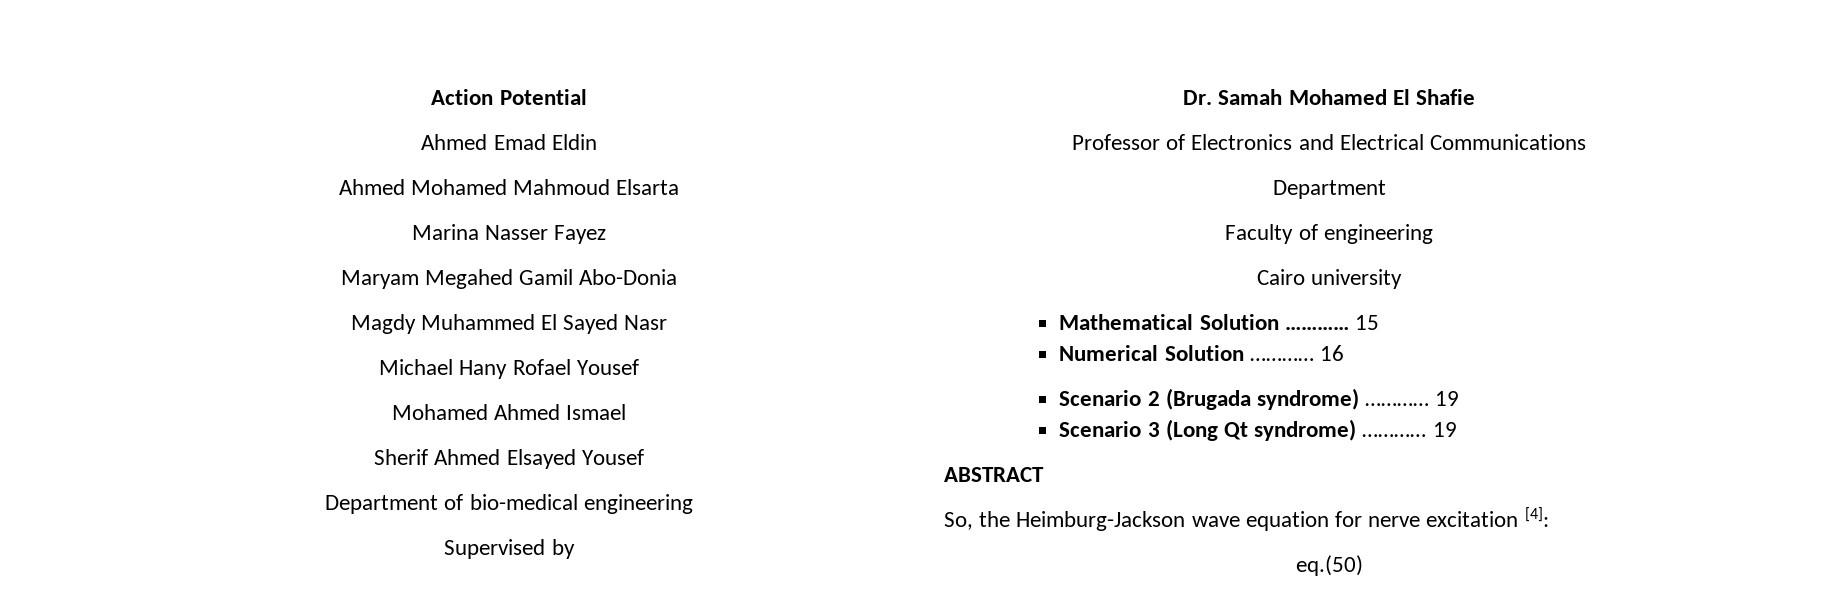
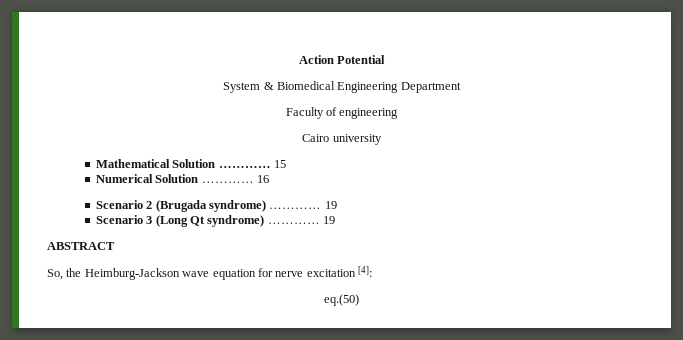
[421,134,597,150] [338,179,680,195] [411,224,607,244] [340,269,678,289] [350,314,668,334] [379,359,639,379] [391,404,627,420] [374,449,644,469] [325,494,693,514] [444,539,575,559] [1183,89,1475,105] [1071,134,1587,150] Ahmed Emad Eldin // Ahmed Mohamed Mahmoud Elsarta // Marina Nasser Fayez // Maryam Megahed Gamil Abo-Donia // Magdy Muhammed El Sayed Nasr // Michael Hany Rofael Yousef // Mohamed Ahmed Ismael // Sherif Ahmed Elsayed Yousef // Department of bio-medical engineering // Supervised by // Dr. Samah Mohamed El Shafie // Professor of Electronics and Electrical Communications // -> [223,81,399,93] System & Biomedical Engineering

